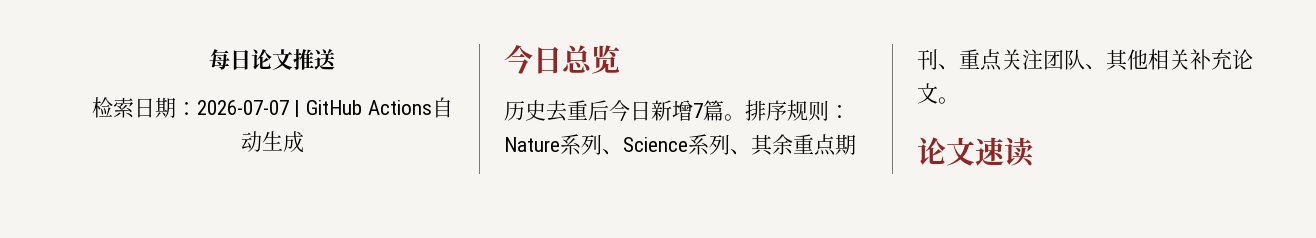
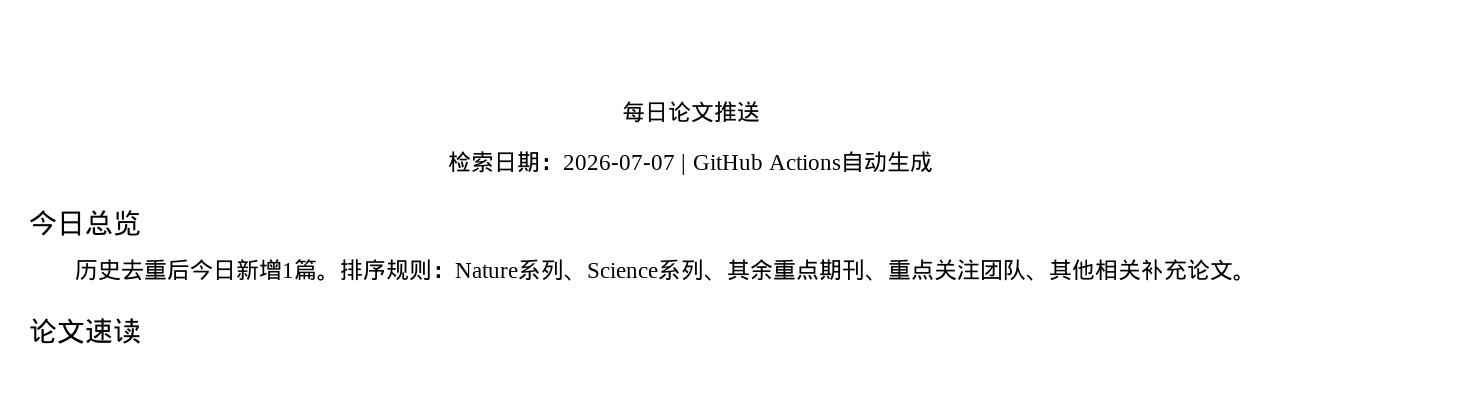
[693,103,703,118] 7 -> [281,263,294,278] 1

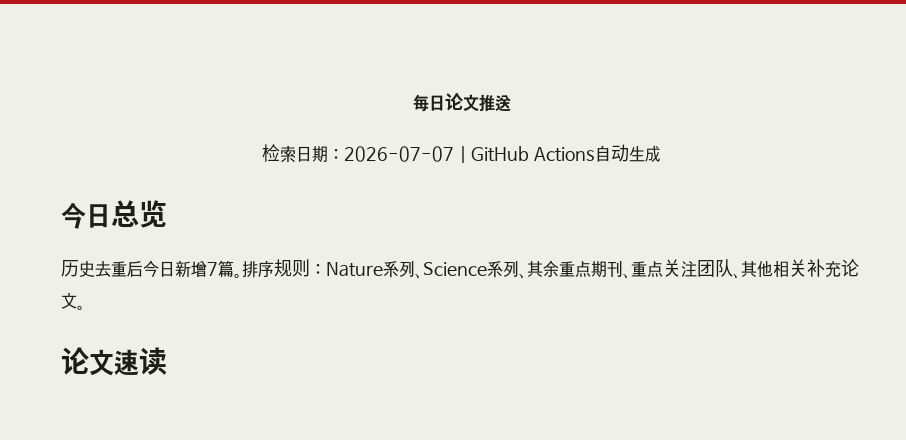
[281,263,294,278] 1 -> [207,262,218,276] 7

